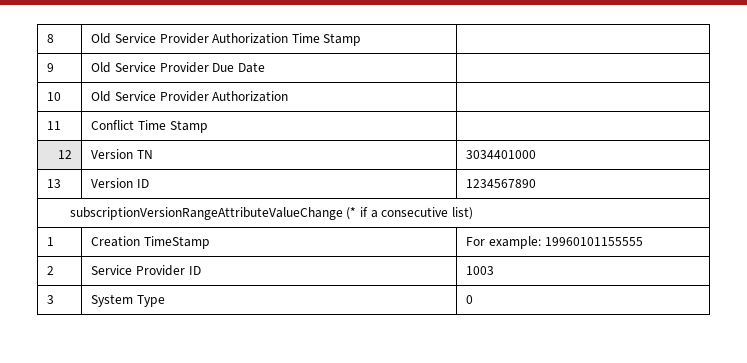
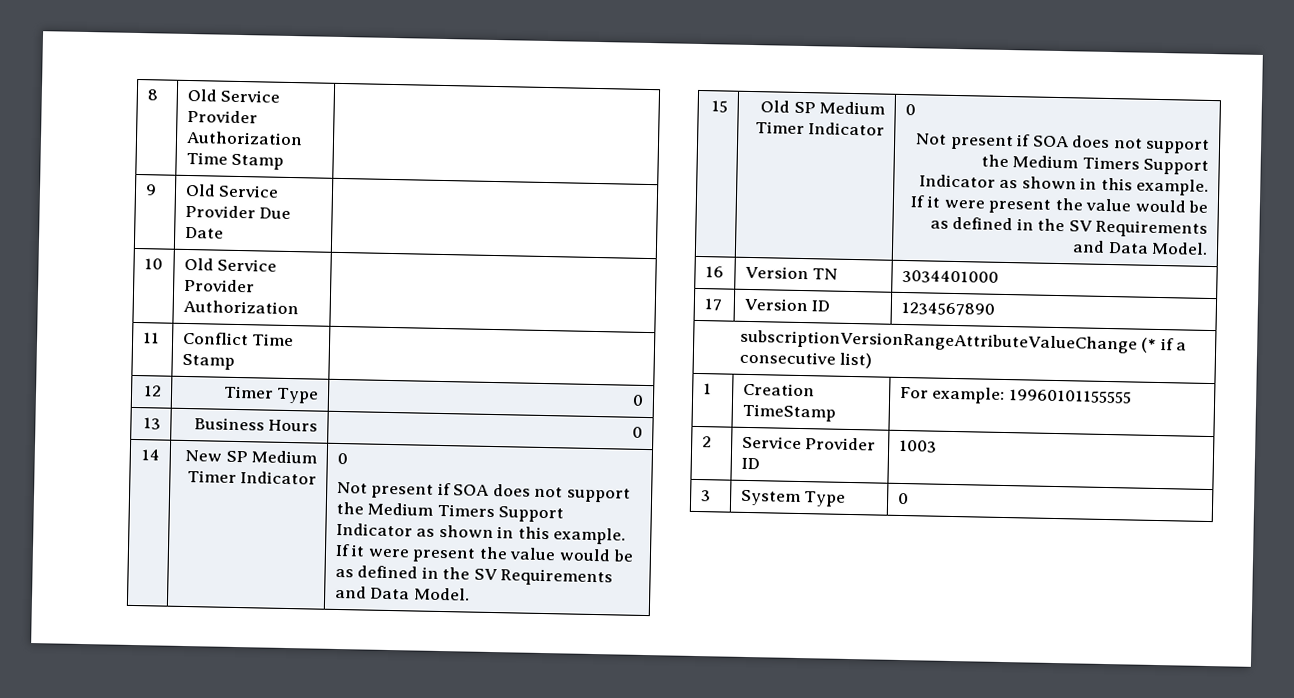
(72, 154) none -> [222,385,320,404] [632,394,645,406] [143,417,162,430] [193,417,319,432] [632,426,644,438] [141,449,161,461] [185,450,318,464] [186,470,318,485] [336,452,348,465] [336,481,632,503] [335,501,565,523] [335,522,627,545] [334,543,634,563] [334,565,614,587] [334,585,470,601] [711,100,729,113] [760,100,886,115] [754,121,886,136] [904,103,916,116] [915,133,1211,154] [980,154,1210,175] [918,174,1210,196] [910,195,1210,214] [929,216,1209,238] [1072,240,1209,255] [704,266,724,278] | Timer Type | 0 // 13 | Business Hours | 0 // 14 | New SP Medium Timer Indicator | 0 // Not present if SOA does not support the Medium Timers Support Indicator as shown in this example. If it were present the value would be as defined in the SV Requirements and Data Model. // 15 | Old SP Medium Timer Indicator | 0 // Not present if SOA does not support the Medium Timers Support Indicator as shown in this example. If it were present the value would be as defined in the SV Requirements and Data Model. // 16
[47,179,62,188] 13 -> [703,298,723,311] 17

